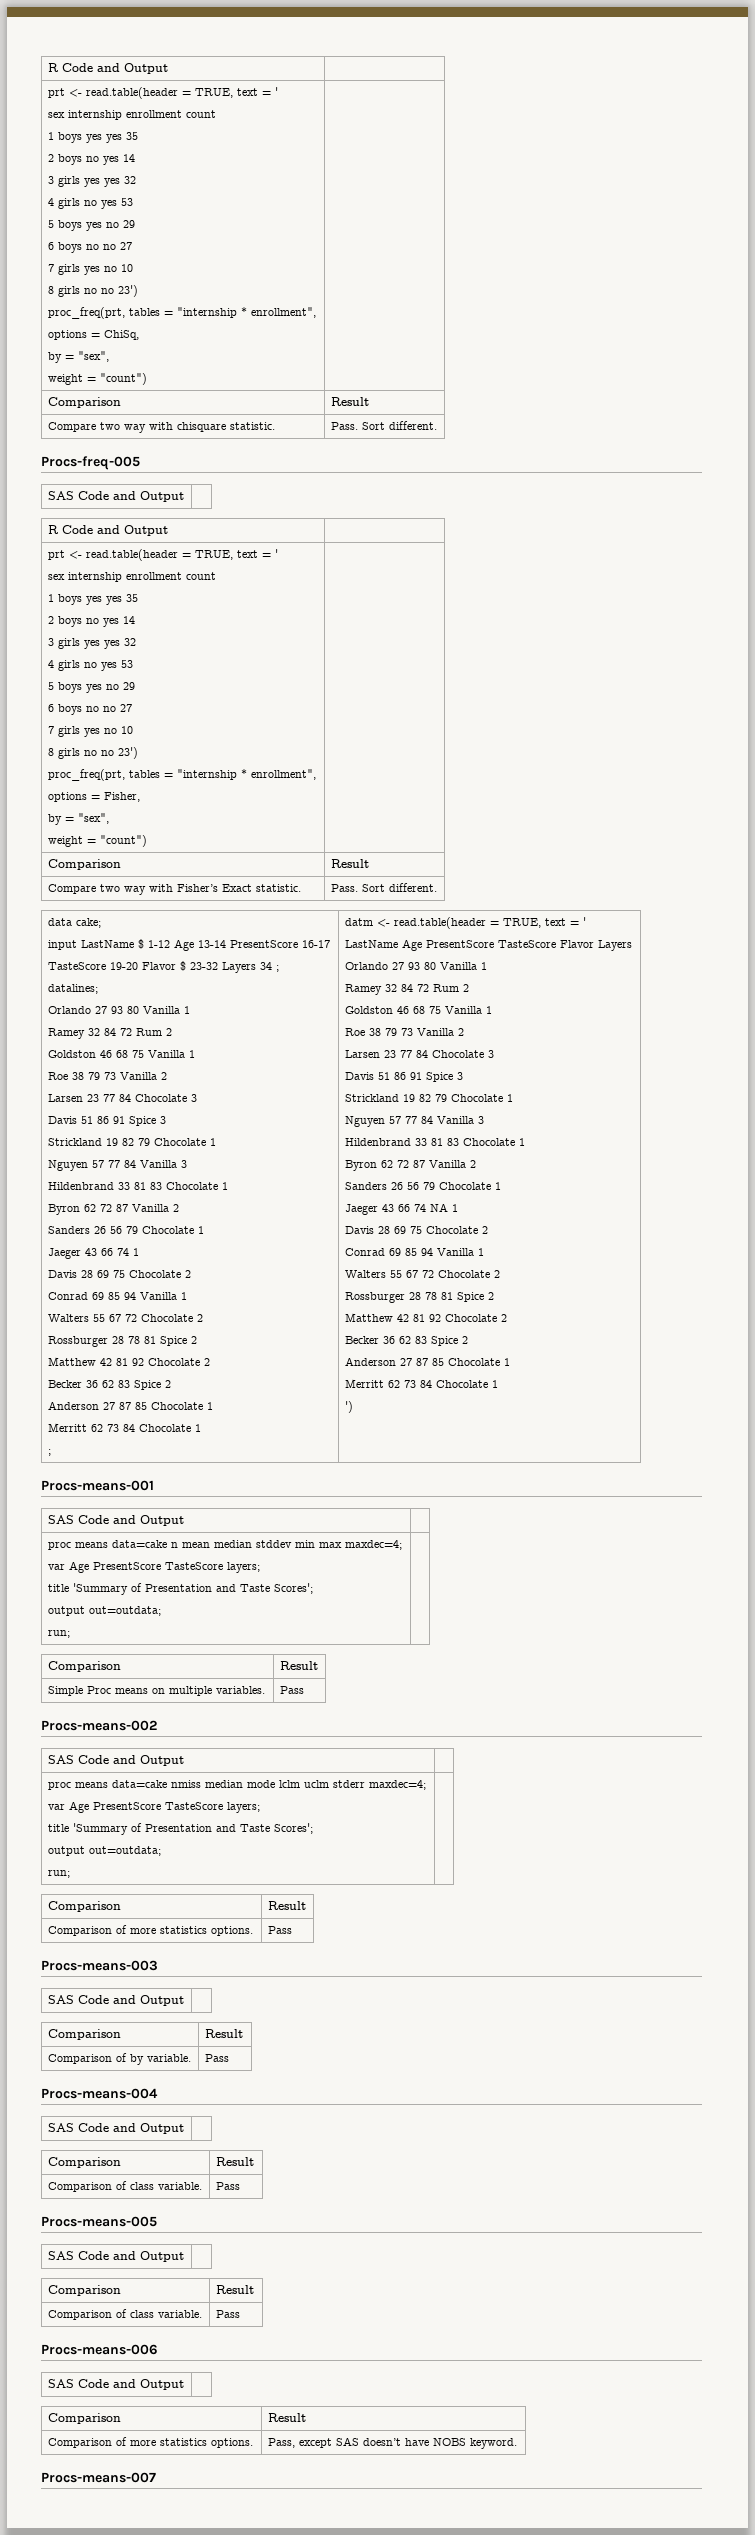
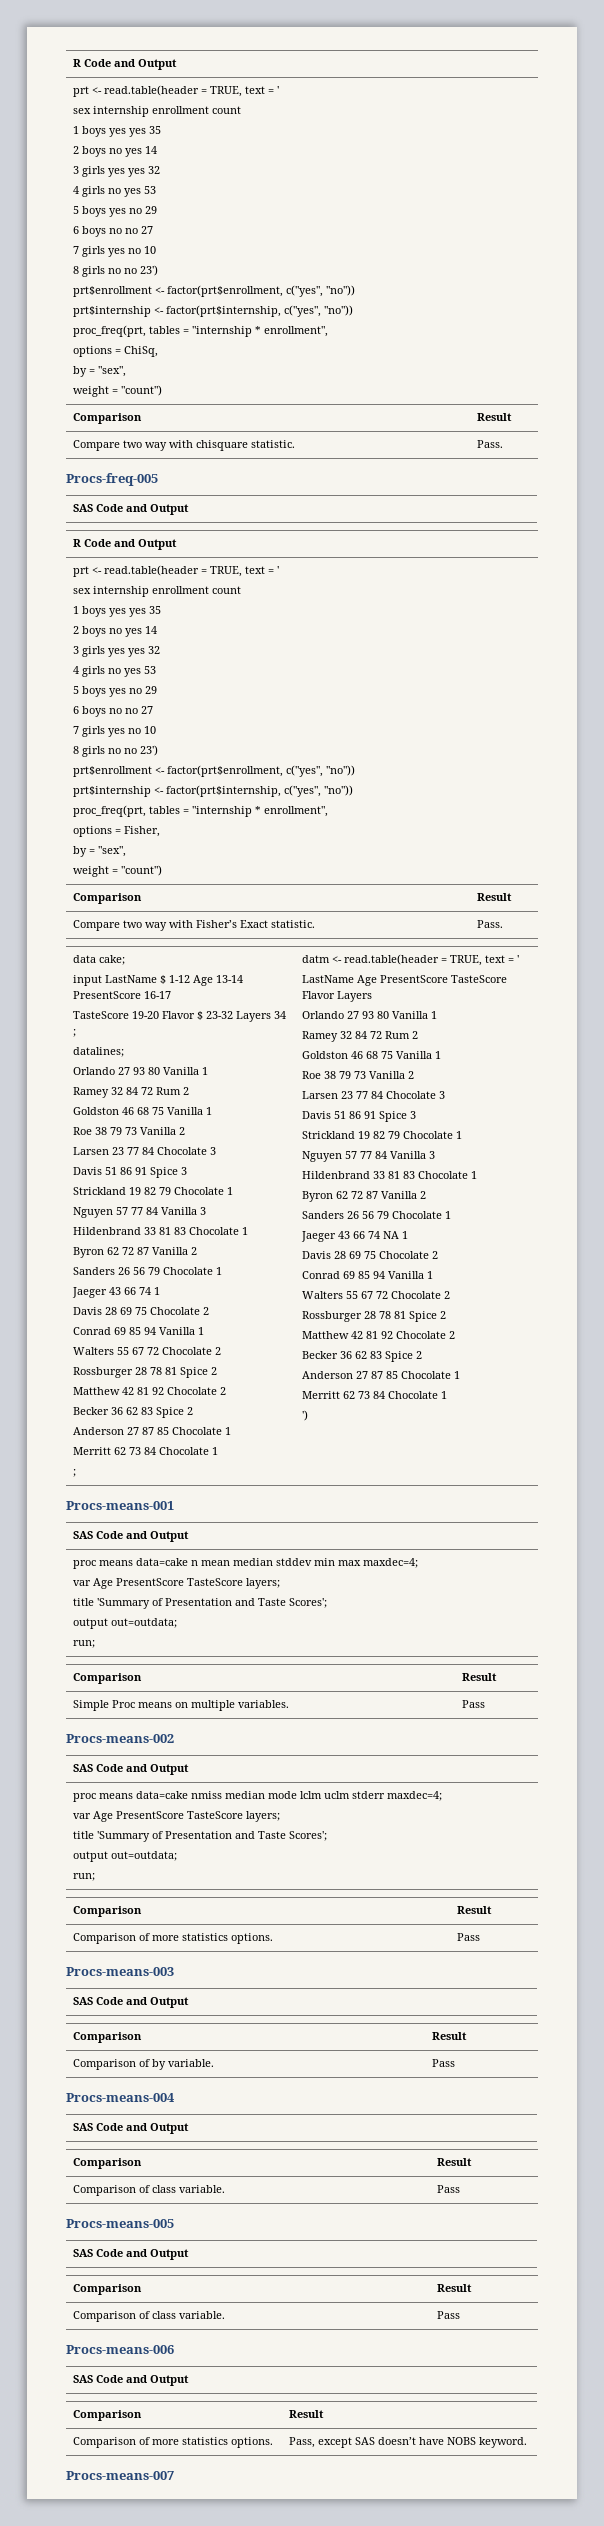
(138, 291) none -> [73,285,356,297] [73,305,354,317] // prt$enrollment <- factor(prt$enrollment, c("yes", "no")) // prt$internship <- factor(prt$internship, c("yes", "no"))
[361,421,437,430] Sort different. -> (504, 444) none
(138, 753) none -> [73,765,356,777] [73,785,354,797] // prt$enrollment <- factor(prt$enrollment, c("yes", "no")) // prt$internship <- factor(prt$internship, c("yes", "no"))
[361,883,437,892] Sort different. -> (504, 924) none

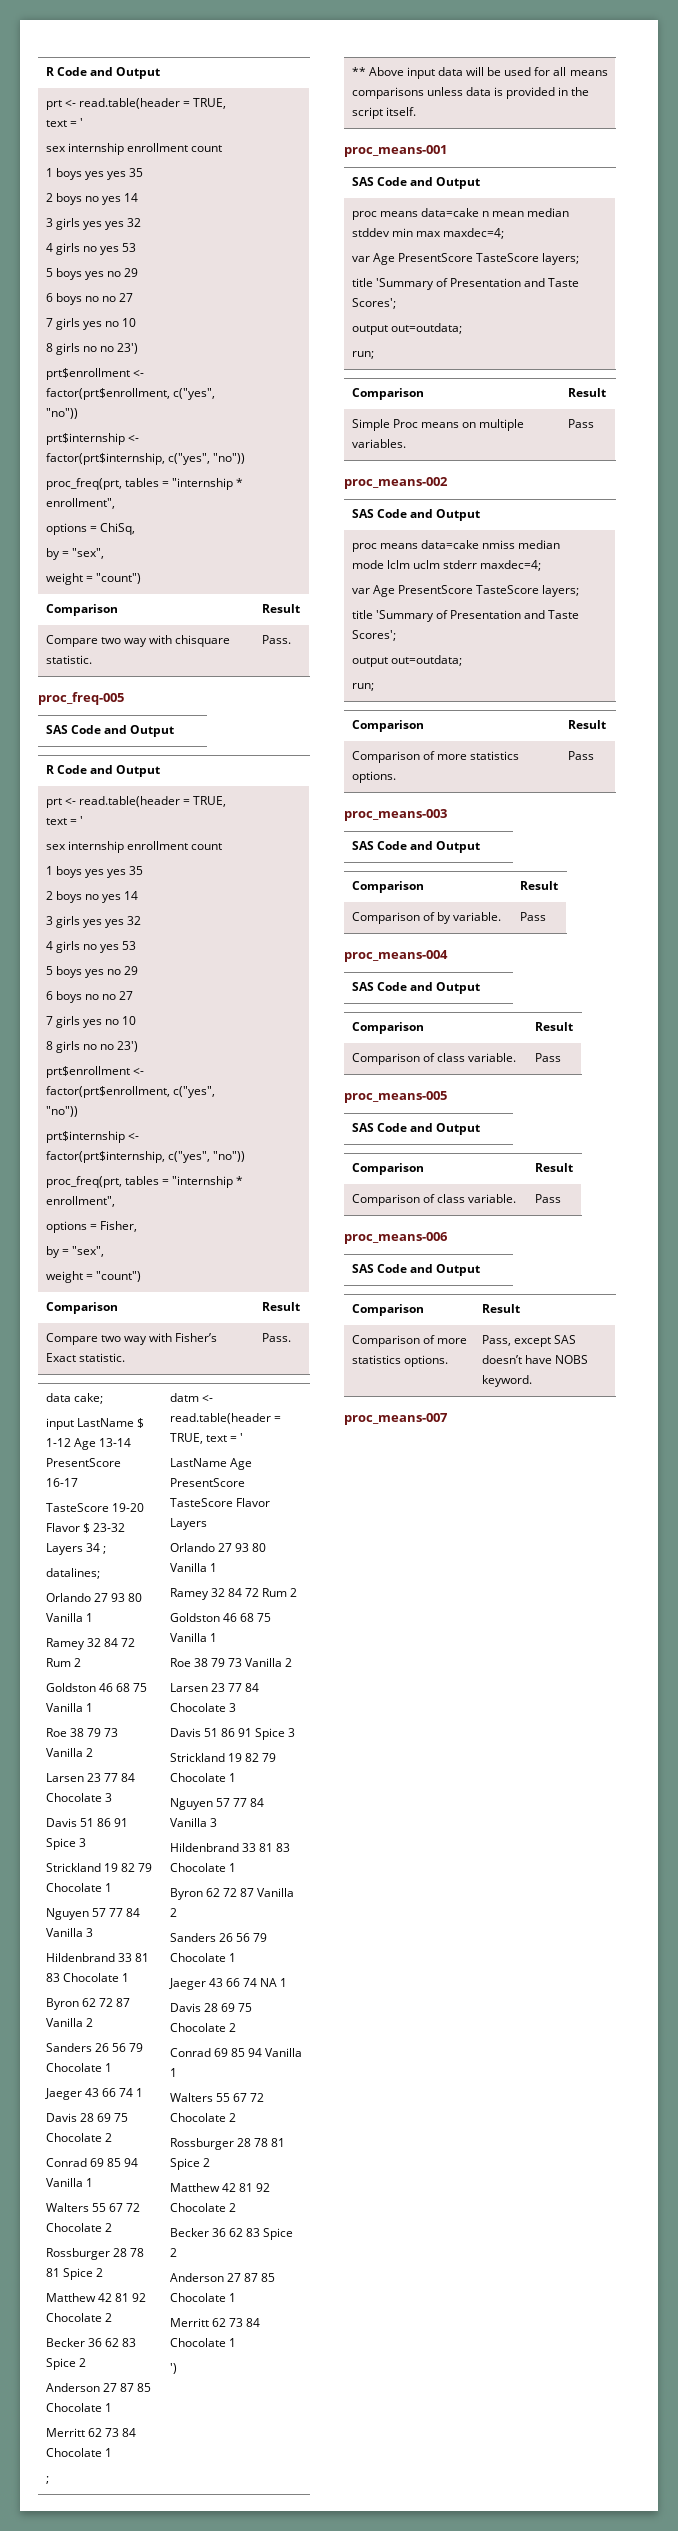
[66,473,158,486] Procs-freq-005 -> [38,692,124,705] proc_freq-005
[66,1501,174,1510] // Procs-means-001 -> [351,67,608,79] [351,87,590,99] [351,107,416,119] [344,145,447,157] // ** Above input data will be used for all means comparisons unless data is provided in the script itself. // proc_means-001
[66,1734,174,1743] Procs-means-002 -> [344,477,448,489] proc_means-002
[66,1967,174,1976] Procs-means-003 -> [344,809,447,821] proc_means-003
[66,2093,175,2102] Procs-means-004 -> [344,950,448,962] proc_means-004
[66,2219,174,2228] Procs-means-005 -> [344,1091,447,1103] proc_means-005
[66,2345,174,2354] Procs-means-006 -> [344,1232,448,1244] proc_means-006
[66,2471,174,2480] Procs-means-007 -> [344,1413,448,1425] proc_means-007

